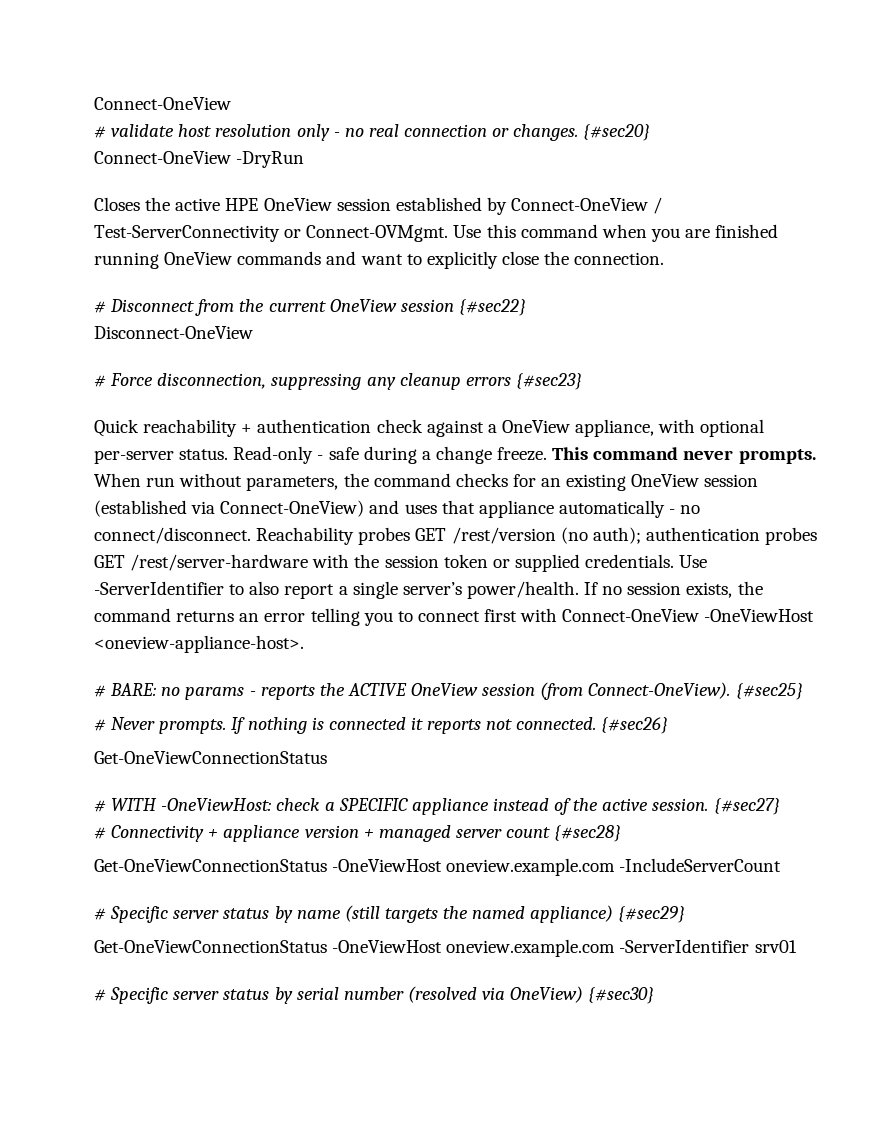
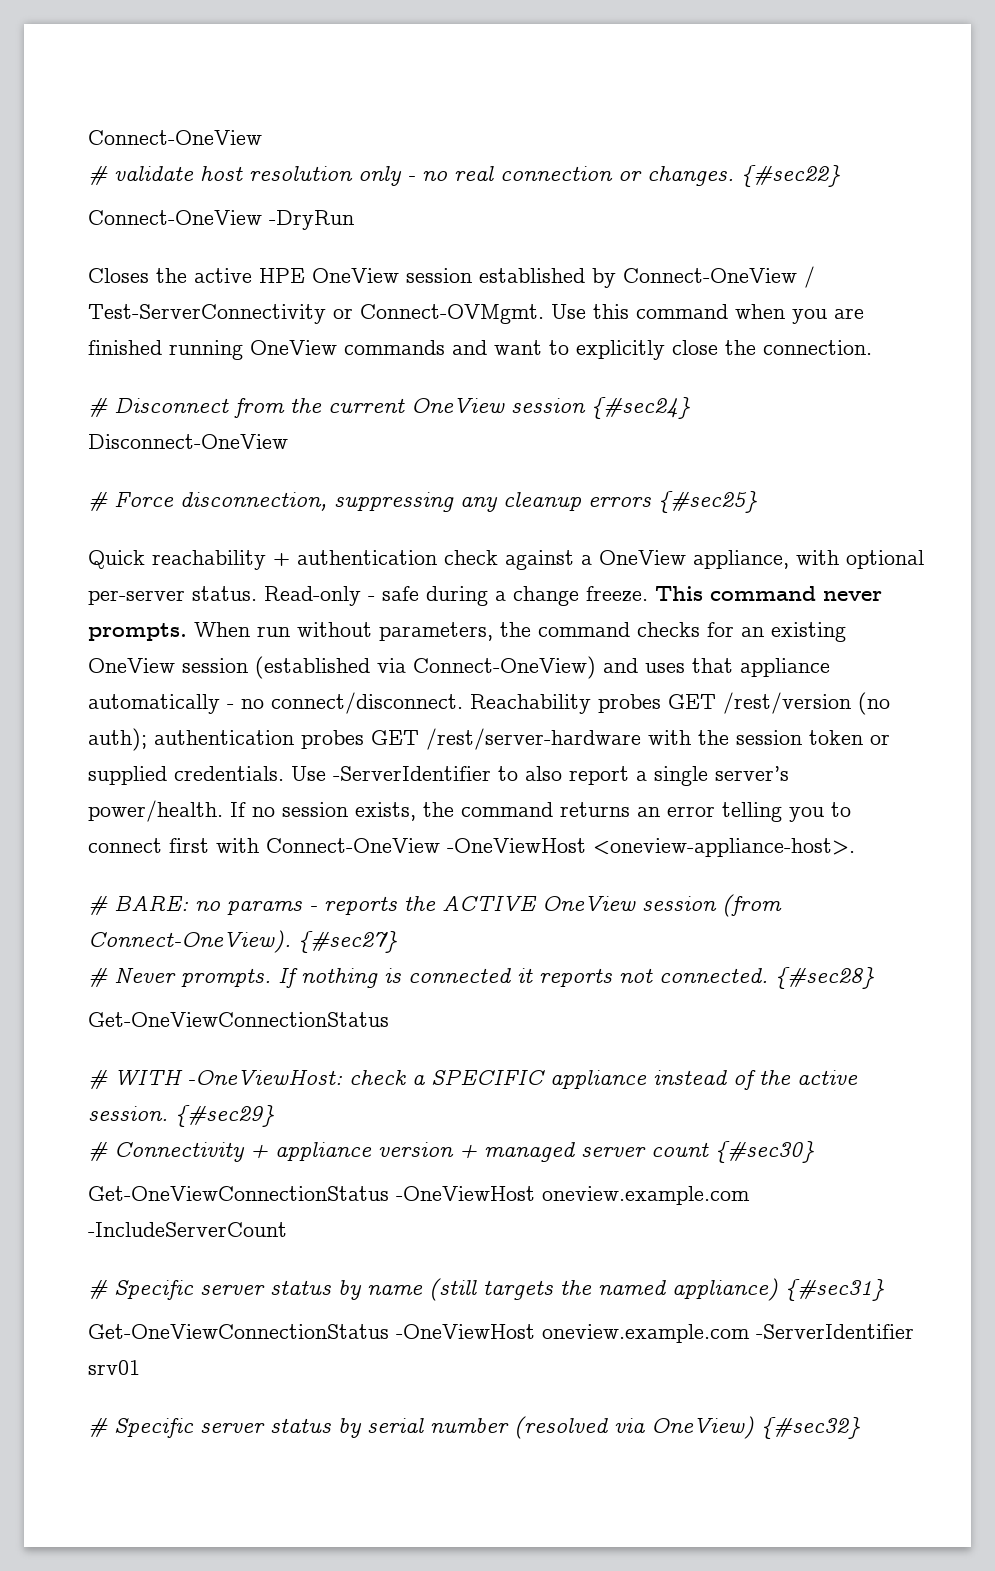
[583,124,651,141] {#sec20} -> [741,165,840,187] {#sec22}
[458,299,526,316] {#sec22} -> [591,397,690,419] {#sec24}
[515,373,582,390] {#sec23} -> [658,491,757,513] {#sec25}
[735,683,803,700] {#sec25} -> [298,931,397,953] {#sec27}
[601,717,669,734] {#sec26} -> [775,967,874,989] {#sec28}
[713,798,780,815] {#sec27} -> [175,1105,274,1127] {#sec29}
[554,825,622,842] {#sec28} -> [715,1141,814,1163] {#sec30}
[618,906,686,923] {#sec29} -> [785,1279,884,1301] {#sec31}
[588,987,655,1004] {#sec30} -> [761,1417,860,1439] {#sec32}

